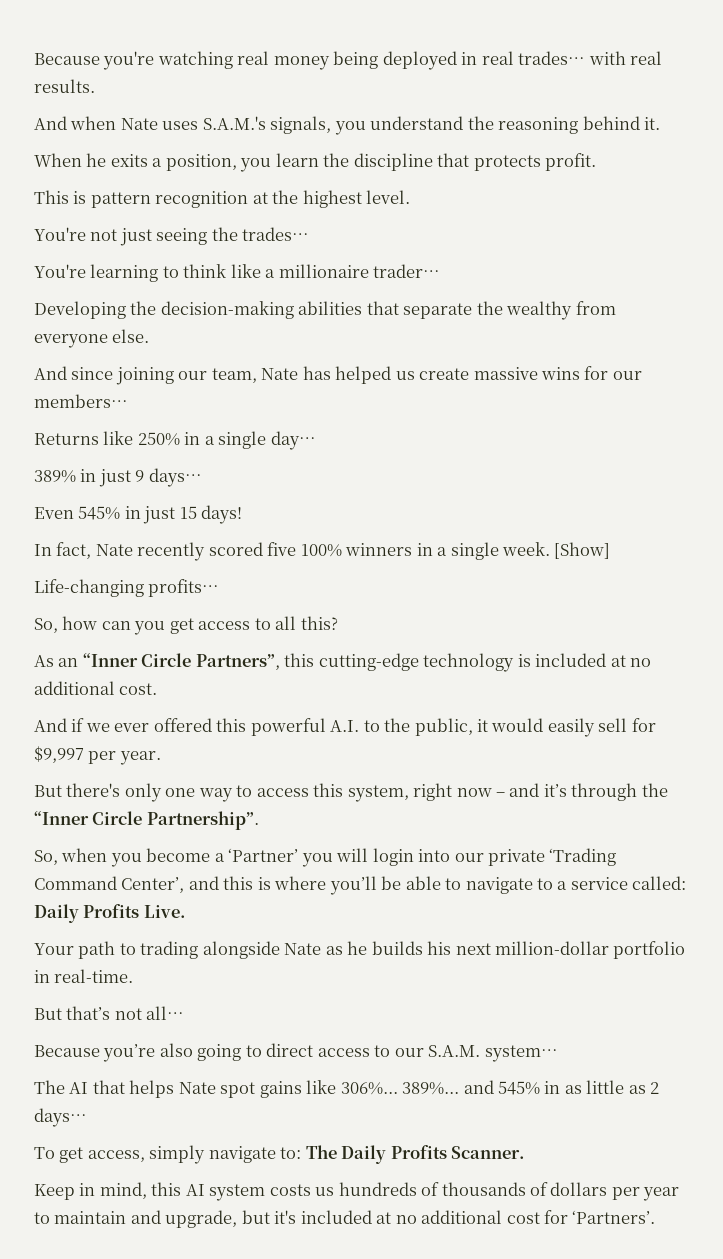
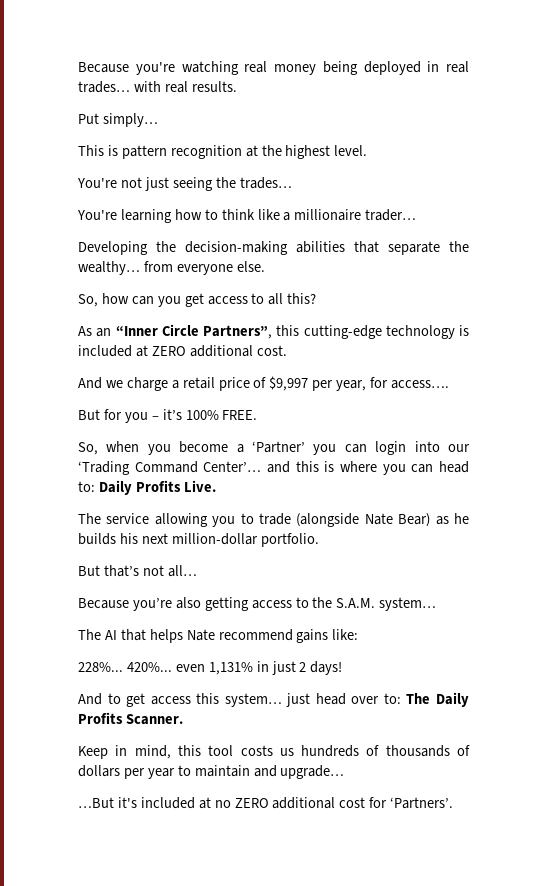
[34,116,661,135] [34,153,597,172] And when Nate uses S.A.M.'s signals, you understand the reasoning behind it. // When he exits a position, you learn the discipline that protects profit. -> [78,113,158,127] Put simply…
(159, 273) none -> [174,209,202,220] how
[506,301,573,320] wealthy -> [78,261,140,275] wealthy…
[34,366,642,385] [34,394,128,408] [34,431,316,450] [34,468,202,487] [34,505,243,524] [34,542,611,561] [34,579,220,597] // And since joining our team, Nate has helped us create massive wins for our members… // Returns like 250% in a single day… // 389% in just 9 days… // Even 545% in just 15 days! // In fact, Nate recently scored five 100% winners in a single week. [Show] // Life-changing profits… -> (265, 266) none
[630,658,652,667] no -> [151,346,186,356] ZERO
[71,718,656,737] [34,746,161,765] [34,783,668,802] [34,811,259,830] if we ever offered this powerful A.I. to the public, it would easily sell for $9,997 per year. // But there's only one way to access this system, right now – and it’s through the “Inner Circle Partnership”. -> [105,376,450,391] [78,409,258,423] we charge a retail price of $9,997 per year, for access…. // But for you – it’s 100% FREE.
[336,848,369,862] will -> [344,444,367,453] can
[488,849,546,866] private -> (470, 448) none
[121,877,185,893] Center’, -> [203,461,262,472] Center’…
[329,876,687,895] [34,904,186,923] [34,941,322,959] you’ll be able to navigate to a service called: Daily Profits Live. // Your path to trading alongside Nate -> [382,461,469,475] [78,480,216,495] [78,513,431,527] you can head to: Daily Profits Live. // The service allowing you to trade (alongside Nate Bear)
[613,941,686,959] [34,969,134,983] portfolio in real-time. -> [260,533,319,547] portfolio.
[197,1043,424,1061] going to direct access to our -> [204,597,333,611] getting access to the
[220,1080,660,1098] [34,1108,87,1127] [34,1145,276,1164] spot gains like 306%... 389%... and 545% in as little as 2 days… // To get access, simply navigate -> [218,629,359,643] [78,661,343,675] [78,693,380,707] recommend gains like: // 228%... 420%... even 1,131% in just 2 days! // And to get access this system… just head over
[185,1184,266,1201] AI system -> [208,745,234,756] tool
[165,1210,270,1228] upgrade, but -> [280,765,345,779] [78,797,114,808] upgrade… // …But
(417, 1219) none -> [234,798,269,808] ZERO

